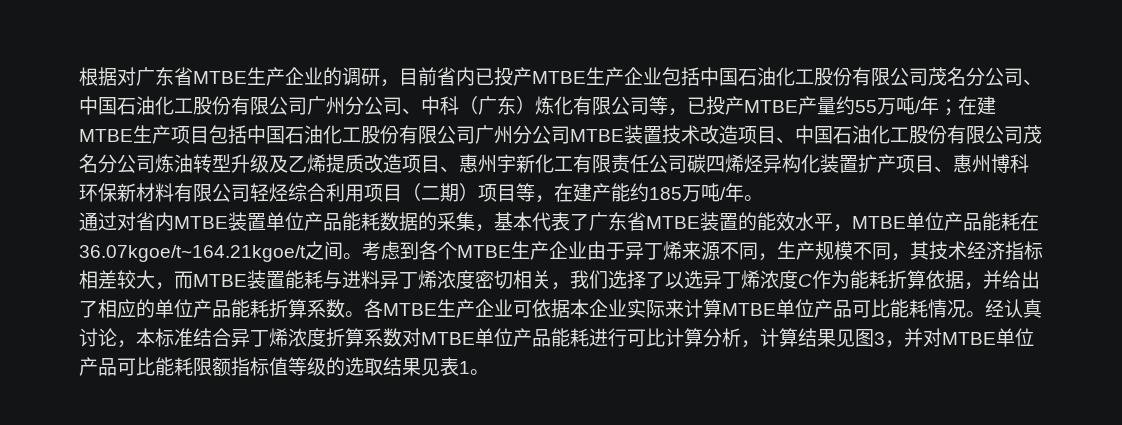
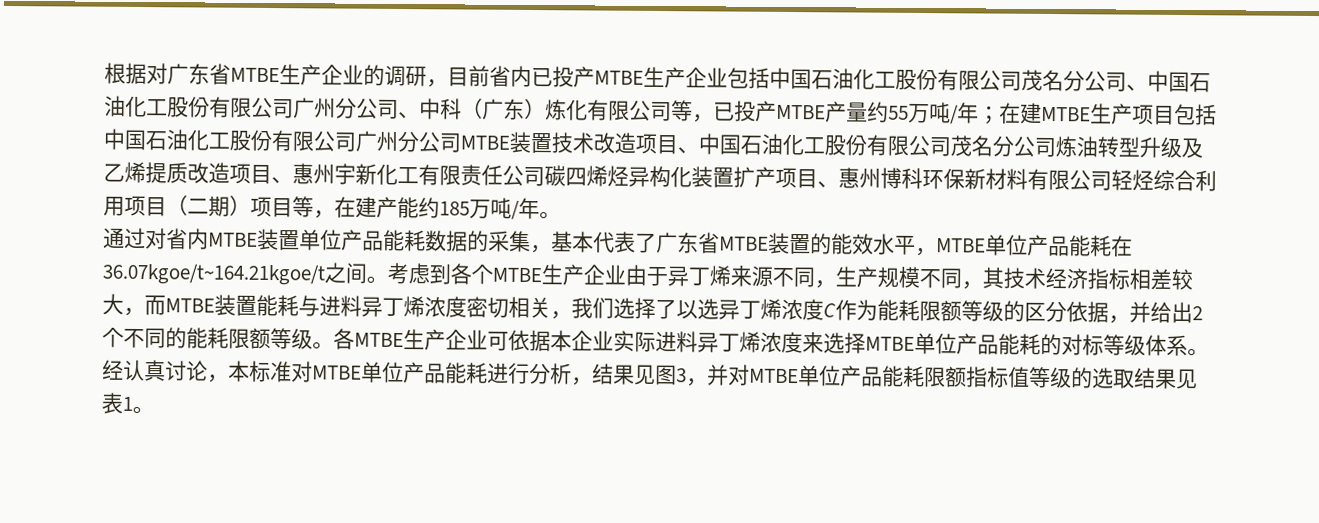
[888,270,1040,290] [79,299,345,318] 折算依据，并给出了相应的单位产品能耗折算系数 -> [919,300,1203,324] [102,327,313,350] 限额等级的区分依据，并给出2个不同的能耗限额等级
[665,299,966,318] 来计算MTBE单位产品可比能耗情况 -> [655,330,1188,357] 进料异丁烯浓度来选择MTBE单位产品能耗的对标等级体系
[193,328,402,347] 结合异丁烯浓度折算系数 -> (292, 372) none
[627,328,798,348] 可比计算分析，计算 -> [529,363,593,386] 分析，
[117,357,155,376] 可比 -> (883, 376) none

